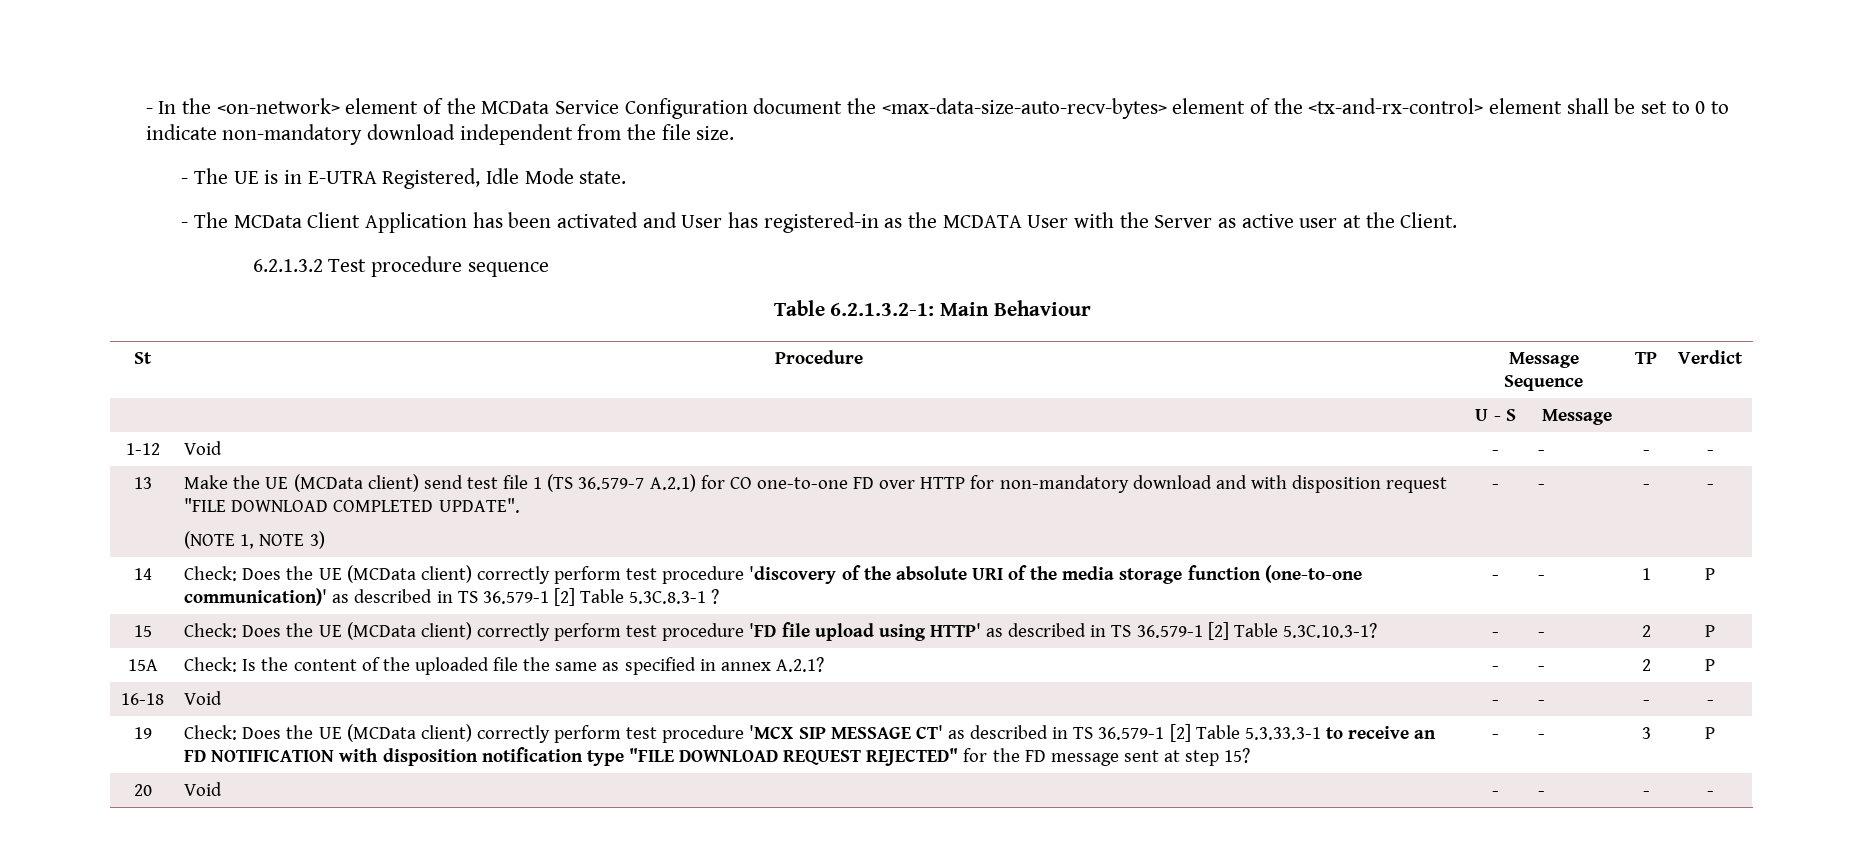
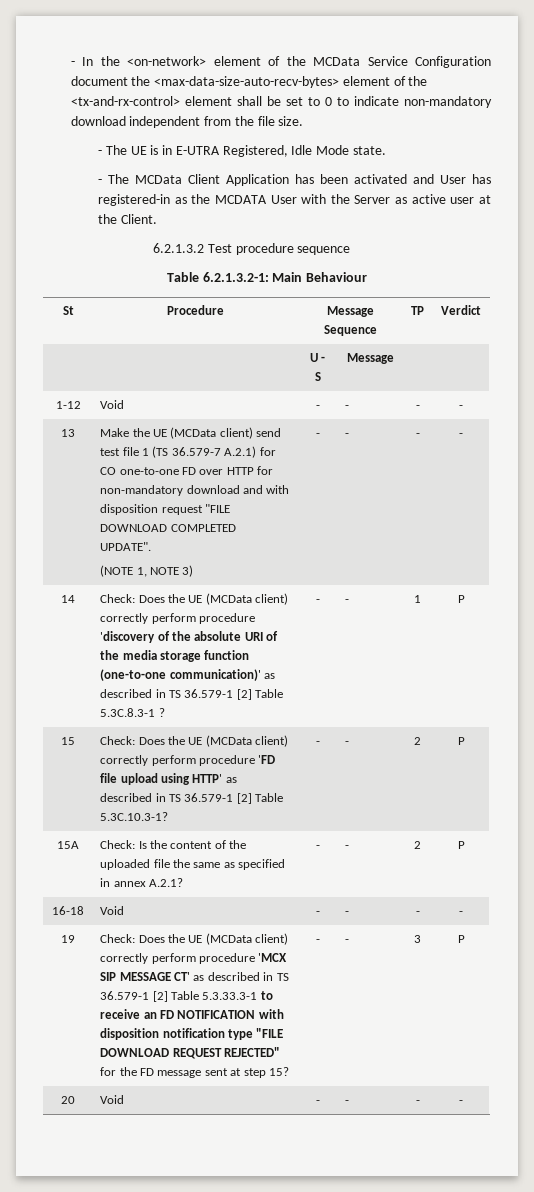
[626,568,658,580] test -> (196, 618) none
[626,625,658,637] test -> (196, 760) none
[626,727,658,739] test -> (196, 958) none

